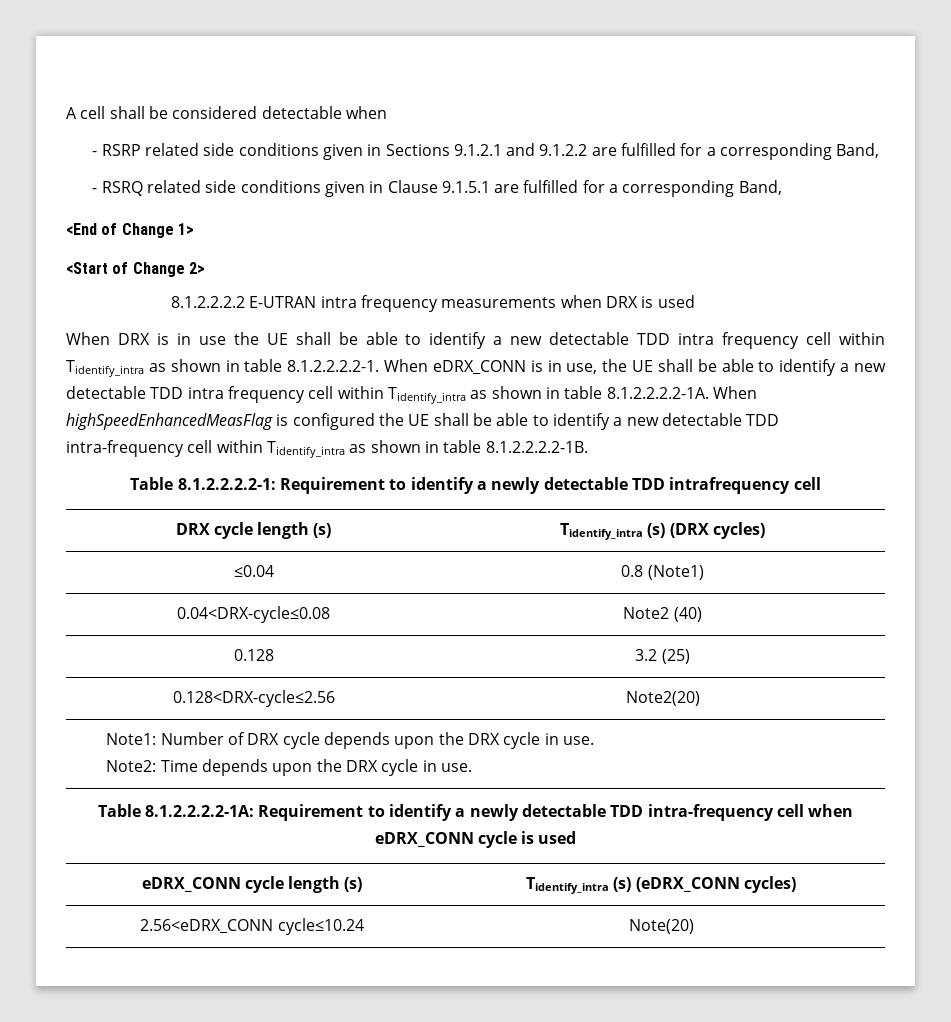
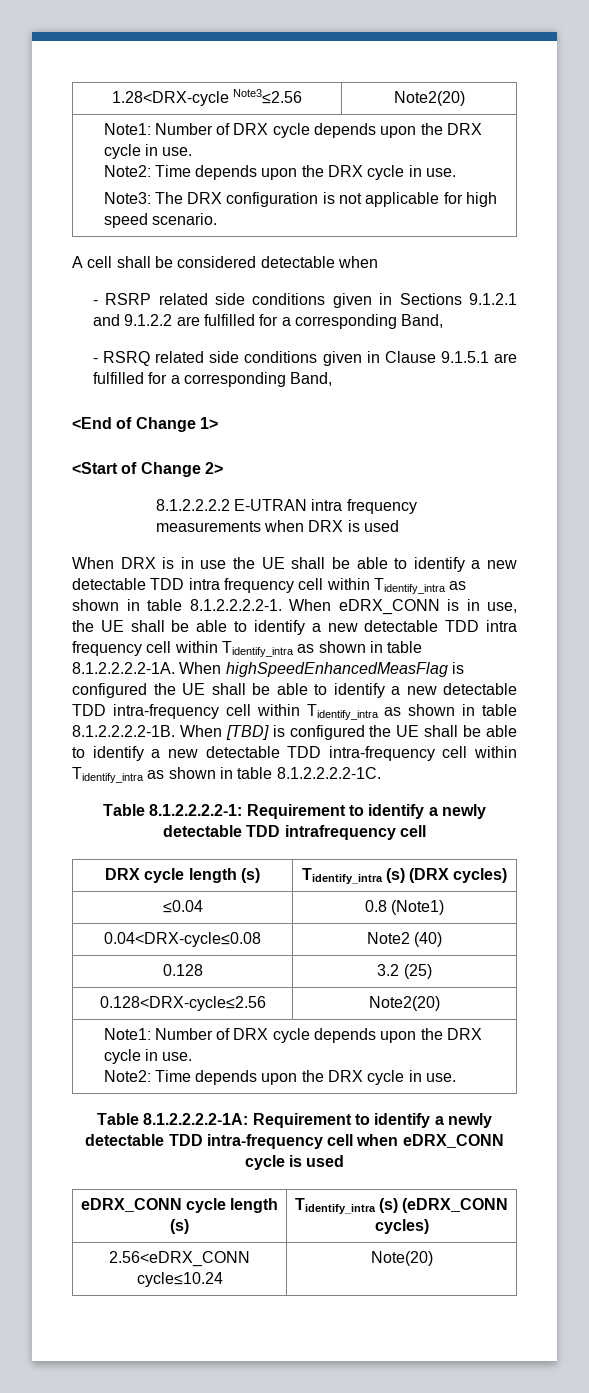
(66, 113) none -> [111,89,303,106] [393,91,465,106] [103,123,483,138] [103,144,193,159] [103,165,457,180] [103,192,498,207] [103,213,217,228] 1.28<DRX-cycle Note3≤2.56 | Note2(20) // Note1: Number of DRX cycle depends upon the DRX cycle in use. // Note2: Time depends upon the DRX cycle in use. // Note3: The DRX configuration is not applicable for high speed scenario. //
(588, 447) none -> [179,725,518,740] [72,746,517,761] [72,767,381,783] When [TBD] is configured the UE shall be able to identify a new detectable TDD intra-frequency cell within Tidentify_intra as shown in table 8.1.2.2.2.2-1C.

